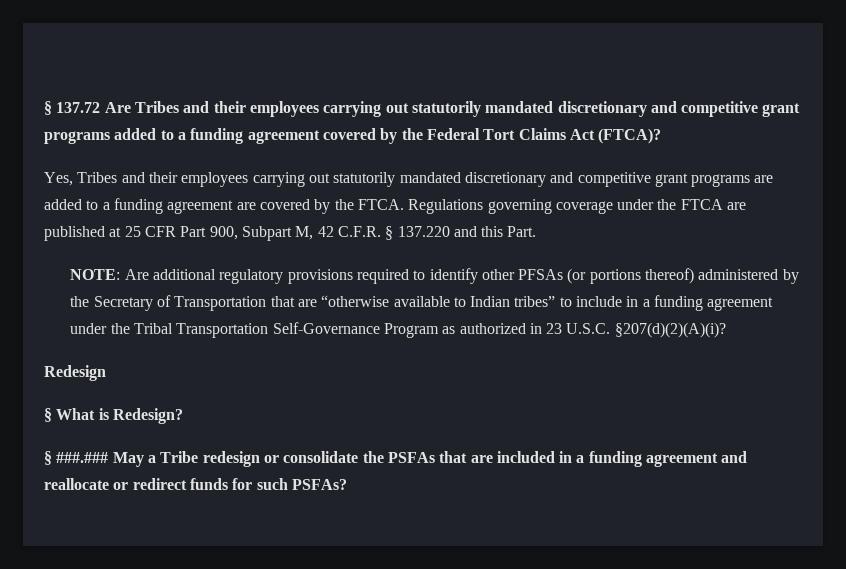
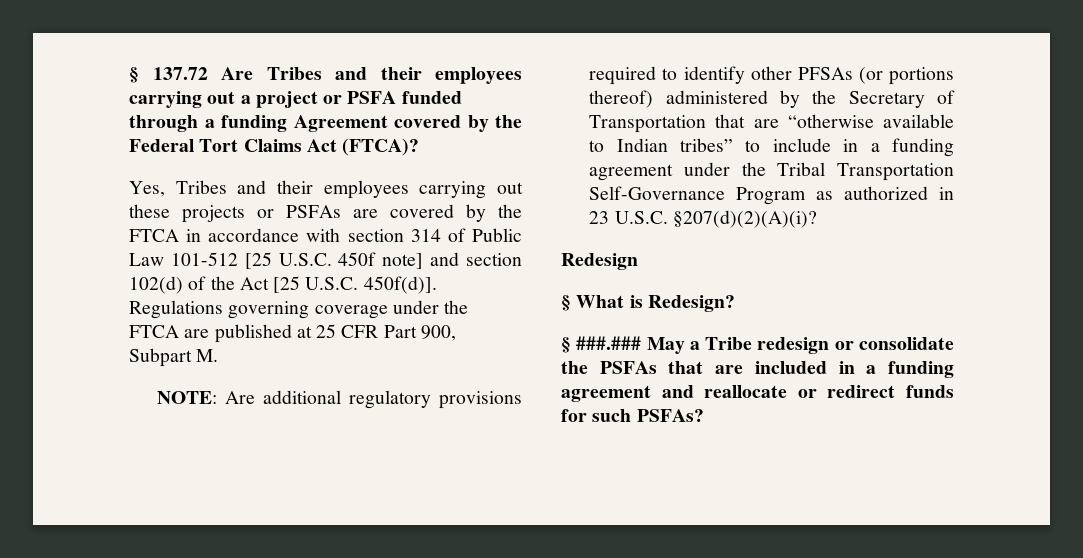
[411,101,801,117] [44,128,320,144] statutorily mandated discretionary and competitive grant programs added to a funding agreement -> [240,91,462,108] [129,115,388,132] a project or PSFA funded through a funding Agreement
[333,172,774,187] [44,198,404,214] statutorily mandated discretionary and competitive grant programs are added to a funding agreement are covered by the FTCA. -> [129,204,522,223] [129,228,522,242] [129,252,522,269] [129,276,437,294] these projects or PSFAs are covered by the FTCA in accordance with section 314 of Public Law 101-512 [25 U.S.C. 450f note] and section 102(d) of the Act [25 U.S.C. 450f(d)].
[295,226,537,240] M, 42 C.F.R. § 137.220 and this Part. -> [196,349,219,362] M.

